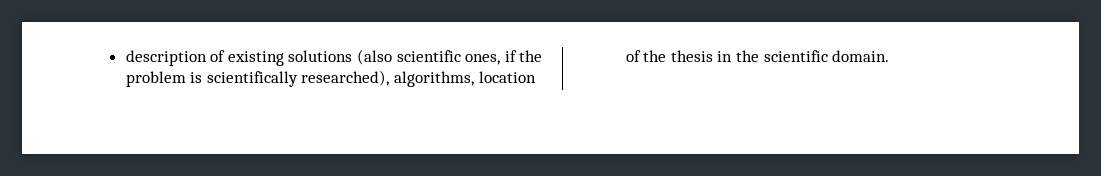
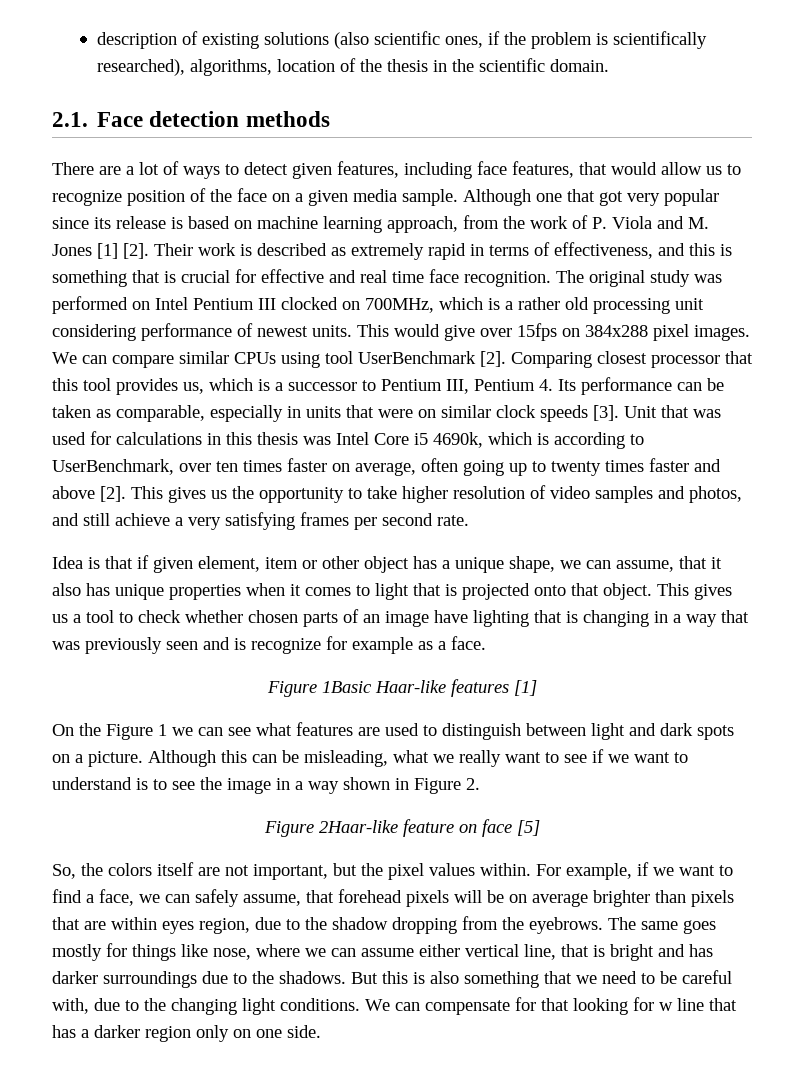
(890, 56) none -> [52,111,330,127] [52,161,741,179] [52,188,719,206] [52,215,709,233] [52,242,732,260] [52,269,722,287] [52,296,704,314] [52,323,750,341] [52,351,753,368] [52,377,724,395] [52,405,721,422] [52,431,644,449] [52,458,721,476] [52,485,742,503] [52,512,469,530] [52,555,722,573] [52,583,732,600] [52,609,749,627] [52,636,486,654] [266,679,537,697] [52,722,734,740] [52,749,688,767] [52,777,480,794] [263,819,540,837] [52,862,733,880] [52,889,734,907] [52,916,716,934] [52,943,713,961] [52,970,732,988] [52,997,737,1015] [52,1025,321,1042] // 2.1. Face detection methods // There are a lot of ways to detect given features, including face features, that would allow us to recognize position of the face on a given media sample. Although one that got very popular since its release is based on machine learning approach, from the work of P. Viola and M. Jones [1] [2]. Their work is described as extremely rapid in terms of effectiveness, and this is something that is crucial for effective and real time face recognition. The original study was performed on Intel Pentium III clocked on 700MHz, which is a rather old processing unit considering performance of newest units. This would give over 15fps on 384x288 pixel images. We can compare similar CPUs using tool UserBenchmark [2]. Comparing closest processor that this tool provides us, which is a successor to Pentium III, Pentium 4. Its performance can be taken as comparable, especially in units that were on similar clock speeds [3]. Unit that was used for calculations in this thesis was Intel Core i5 4690k, which is according to UserBenchmark, over ten times faster on average, often going up to twenty times faster and above [2]. This gives us the opportunity to take higher resolution of video samples and photos, and still achieve a very satisfying frames per second rate. // Idea is that if given element, item or other object has a unique shape, we can assume, that it also has unique properties when it comes to light that is projected onto that object. This gives us a tool to check whether chosen parts of an image have lighting that is changing in a way that was previously seen and is recognize for example as a face. // Figure 1Basic Haar-like features [1] // On the Figure 1 we can see what features are used to distinguish between light and dark spots on a picture. Although this can be misleading, what we really want to see if we want to understand is to see the image in a way shown in Figure 2. // Figure 2Haar-like feature on face [5] // So, the colors itself are not important, but the pixel values within. For example, if we want to find a face, we can safely assume, that forehead pixels will be on average brighter than pixels that are within eyes region, due to the shadow dropping from the eyebrows. The same goes mostly for things like nose, where we can assume either vertical line, that is bright and has darker surroundings due to the shadows. But this is also something that we need to be careful with, due to the changing light conditions. We can compensate for that looking for w line that has a darker region only on one side.

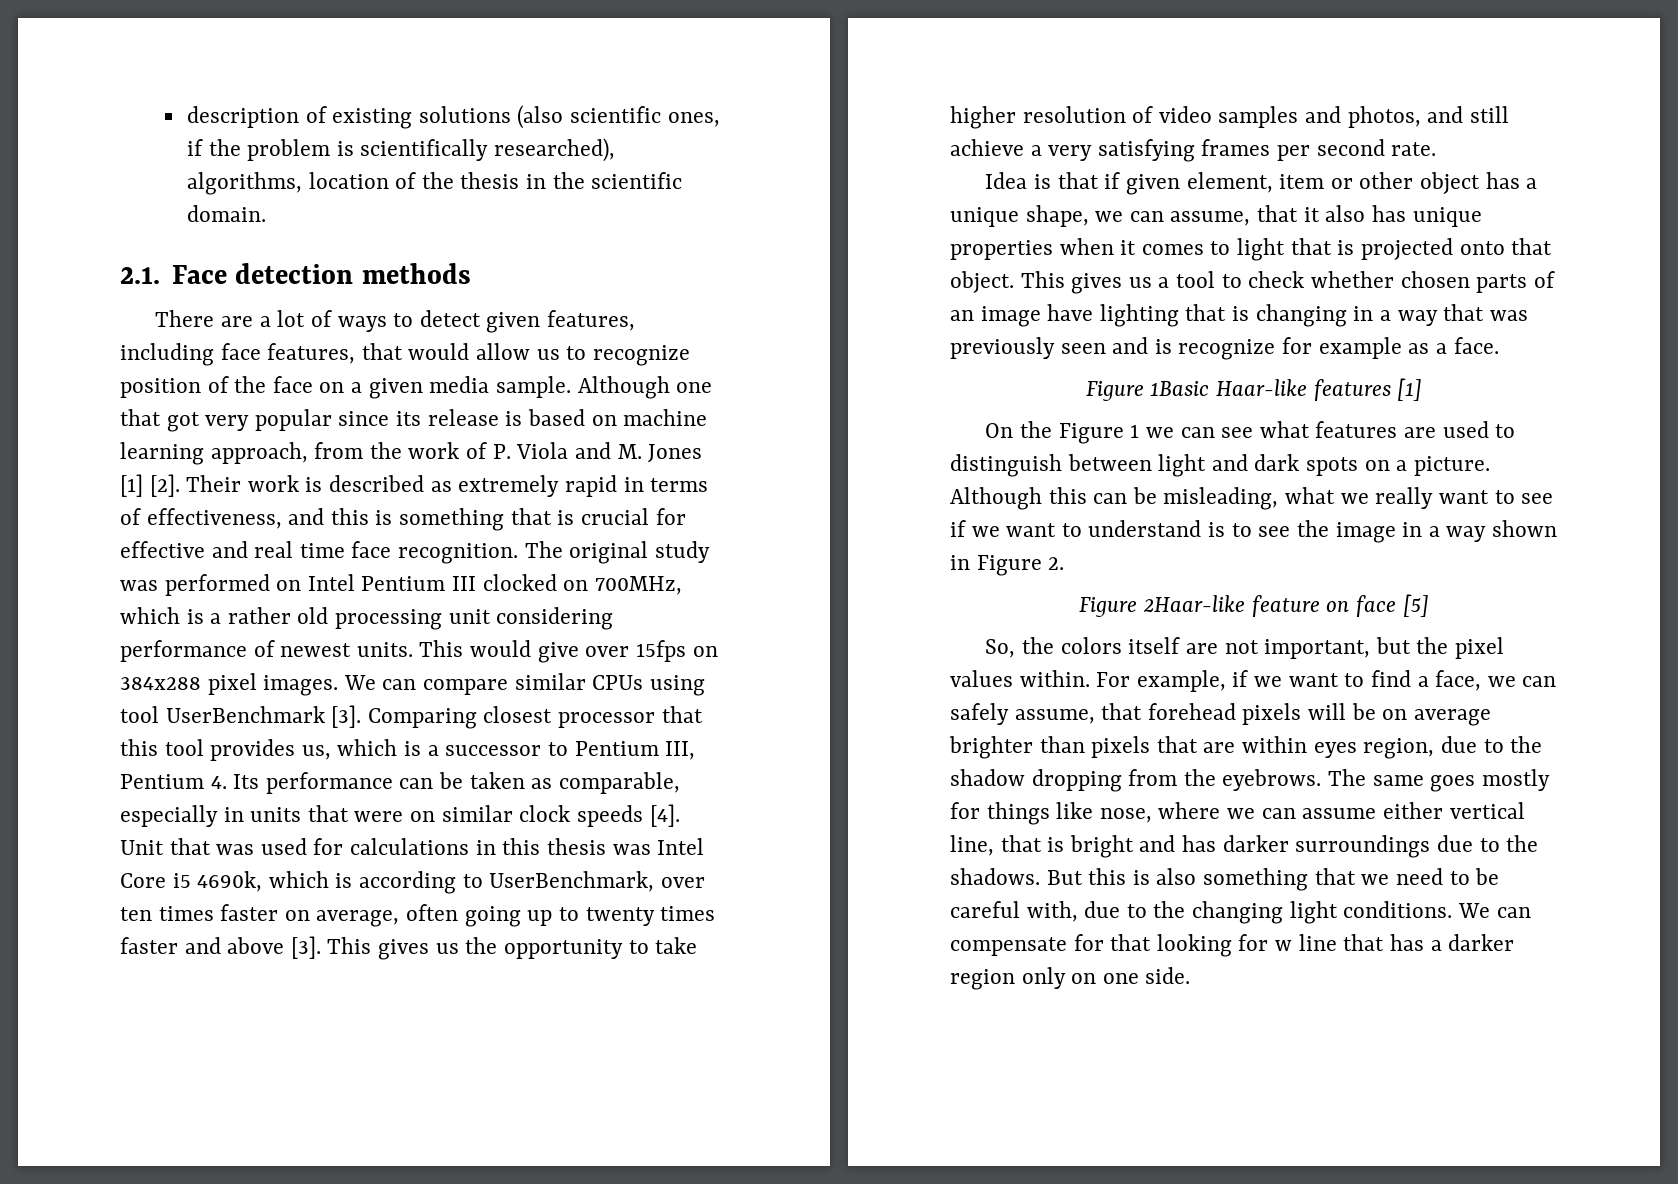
[480,351,506,367] [2]. -> [331,705,362,728] [3].
[593,405,619,421] [3]. -> [649,804,680,827] [4].
[100,486,126,502] [2]. -> [290,936,321,959] [3].

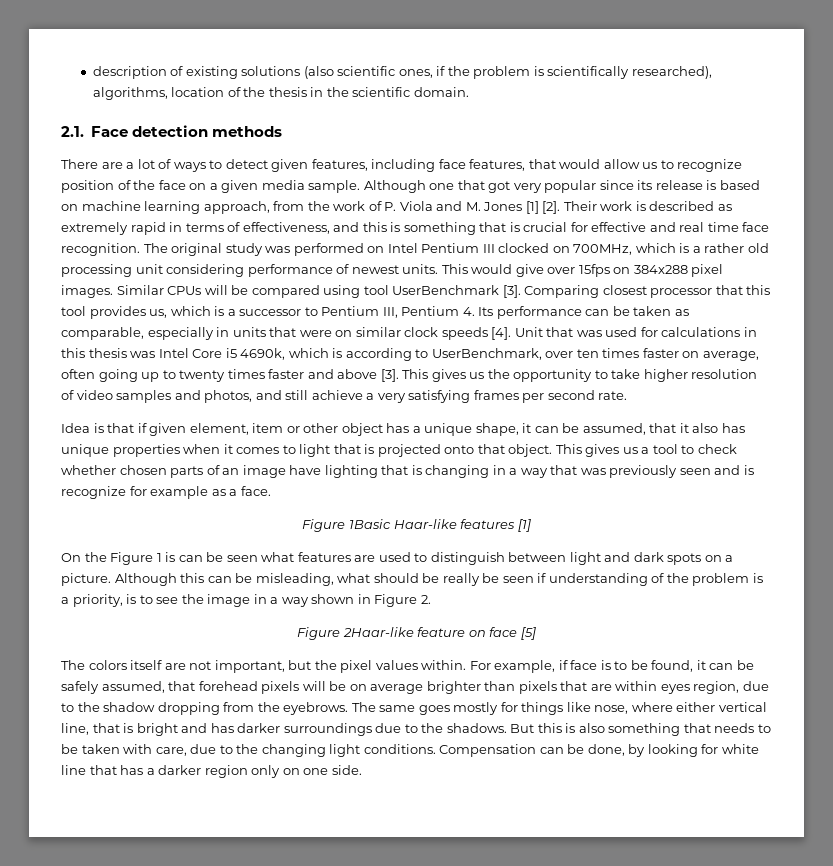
[343,673,644,695] We can compare similar CPUs -> [116,285,320,298] Similar CPUs will be compared
[1095,211,1251,226] we can assume, -> [522,423,646,435] it can be assumed,
[1145,427,1254,438] we can see -> [165,552,258,562] is can be seen
[1340,487,1554,509] [950,520,1202,537] we really want to see if we want to understand -> [373,573,763,586] [61,594,123,607] should be really be seen if understanding of the problem is a priority,
[985,637,1055,658] So, the -> [61,660,85,670] The
[1254,670,1557,691] [950,703,1095,725] we want to find a face, we can safely assume, -> [570,660,754,672] [61,681,165,694] face is to be found, it can be safely assumed,
[1227,808,1377,819] we can assume -> (673, 707) none
[1361,868,1500,885] [950,901,1078,922] we need to be careful with, -> [714,723,771,733] [61,744,187,756] needs to be taken with care,
[1457,903,1531,918] [950,934,1152,956] We can compensate for that -> [439,744,646,757] Compensation can be done, by
[1275,940,1293,951] w -> [721,744,759,754] white

